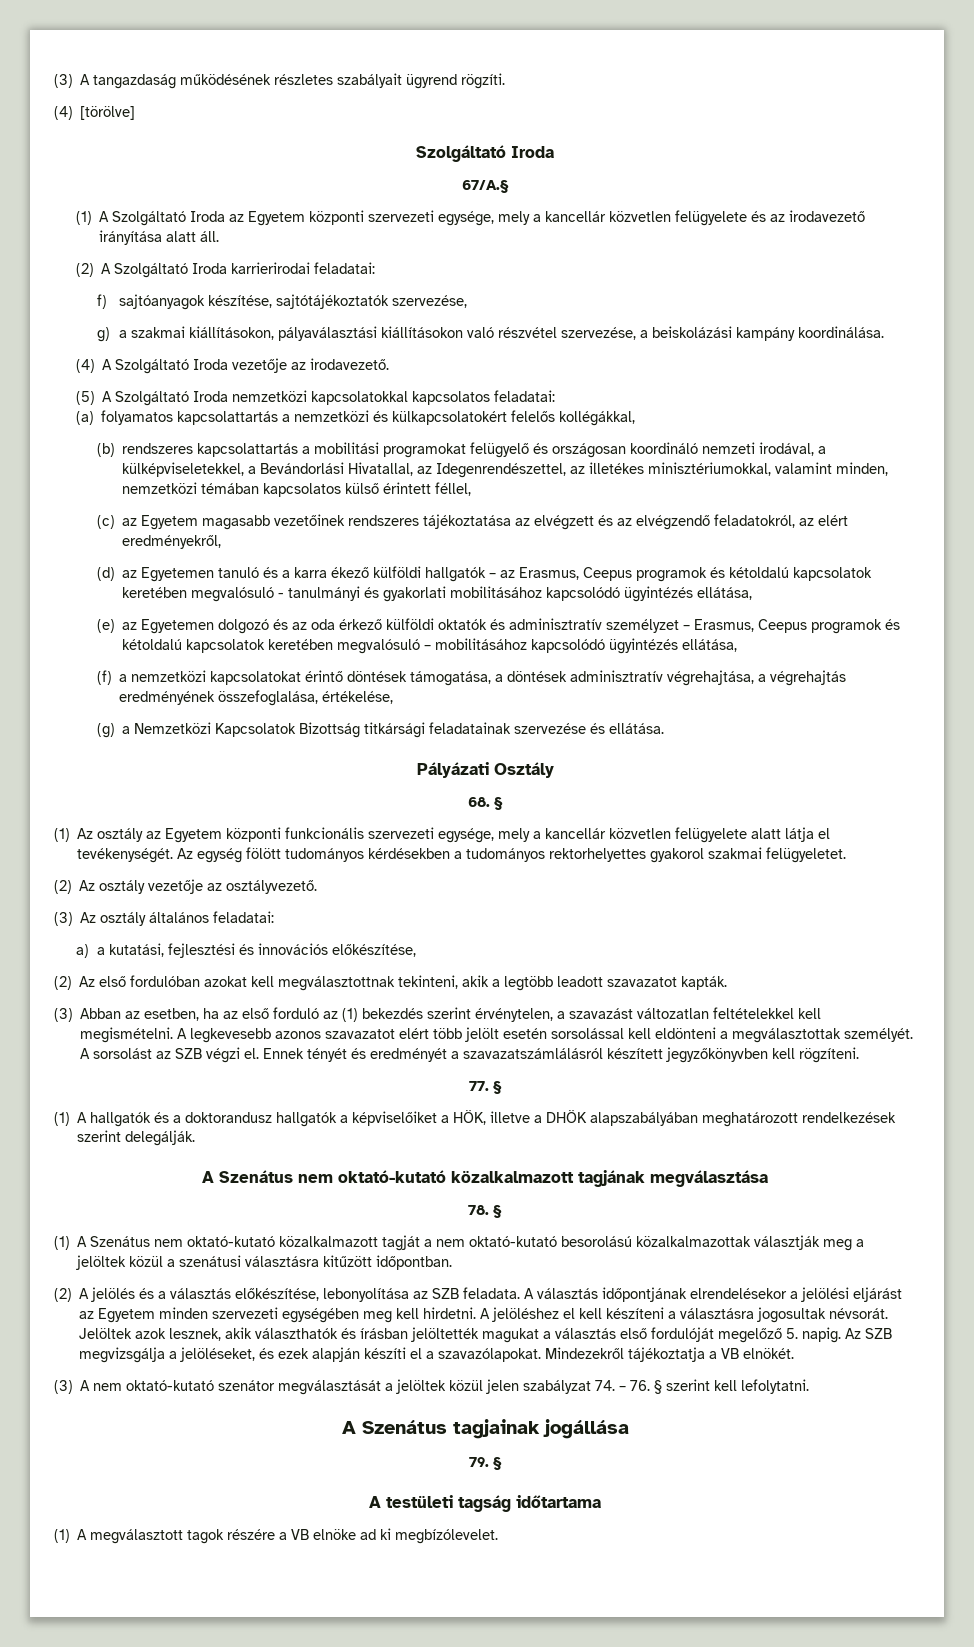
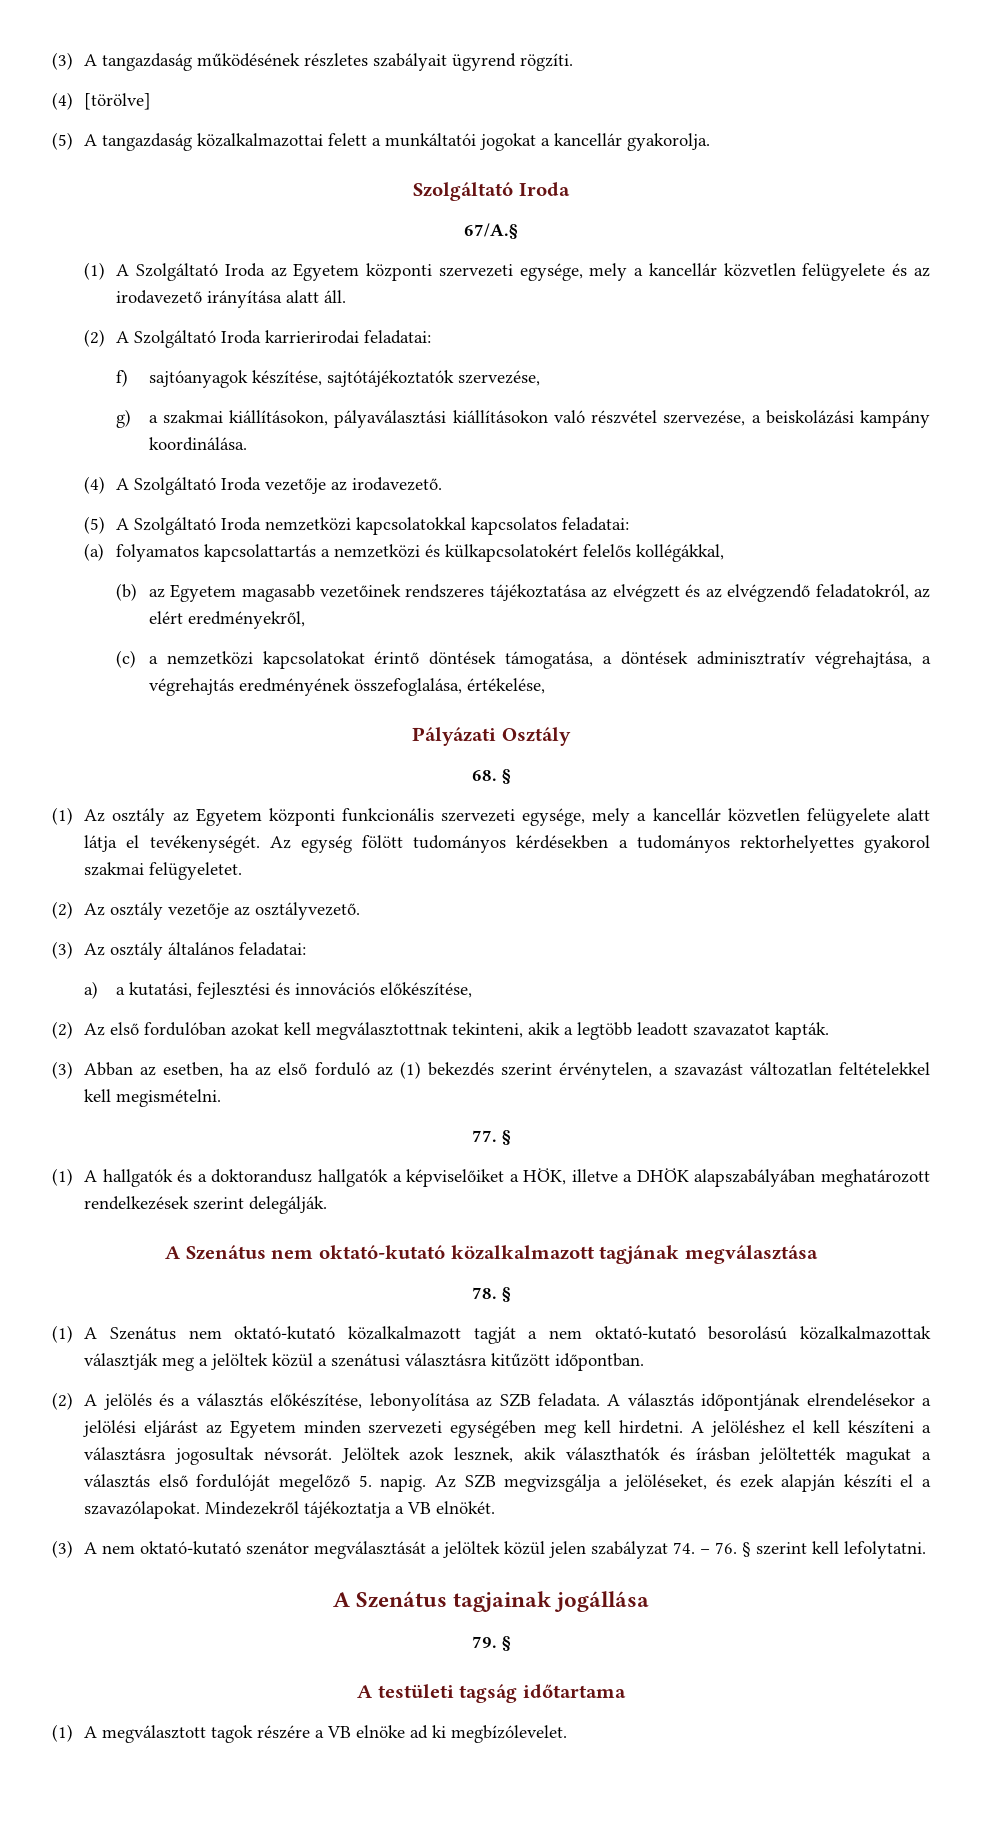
(136, 113) none -> [52,132,711,151] // (5) A tangazdaság közalkalmazottai felett a munkáltatói jogokat a kancellár gyakorolja.
[122,442,827,458] [122,462,889,478] [122,482,472,497] [97,515,116,529] rendszeres kapcsolattartás a mobilitási programokat felügyelő és országosan koordináló nemzeti irodával, a külképviseletekkel, a Bevándorlási Hivatallal, az Idegenrendészettel, az illetékes minisztériumokkal, valamint minden, nemzetközi témában kapcsolatos külső érintett féllel, // (c) -> (138, 592) none
[97,566,873,582] [122,586,753,602] [97,618,901,634] [122,638,738,654] [97,670,113,685] (d) az Egyetemen tanuló és a karra ékező külföldi hallgatók – az Erasmus, Ceepus programok és kétoldalú kapcsolatok keretében megvalósuló - tanulmányi és gyakorlati mobilitásához kapcsolódó ügyintézés ellátása, // (e) az Egyetemen dolgozó és az oda érkező külföldi oktatók és adminisztratív személyzet – Erasmus, Ceepus programok és kétoldalú kapcsolatok keretében megvalósuló – mobilitásához kapcsolódó ügyintézés ellátása, // (f) -> [116,650,137,668] (c)
[97,722,665,738] // (g) a Nemzetközi Kapcsolatok Bizottság titkársági feladatainak szervezése és ellátása. -> (545, 686) none
[177,1027,914,1043] [80,1047,860,1063] A legkevesebb azonos szavazatot elért több jelölt esetén sorsolással kell eldönteni a megválasztottak személyét. A sorsolást az SZB végzi el. Ennek tényét és eredményét a szavazatszámlálásról készített jegyzőkönyvben kell rögzíteni. -> (222, 1098) none

